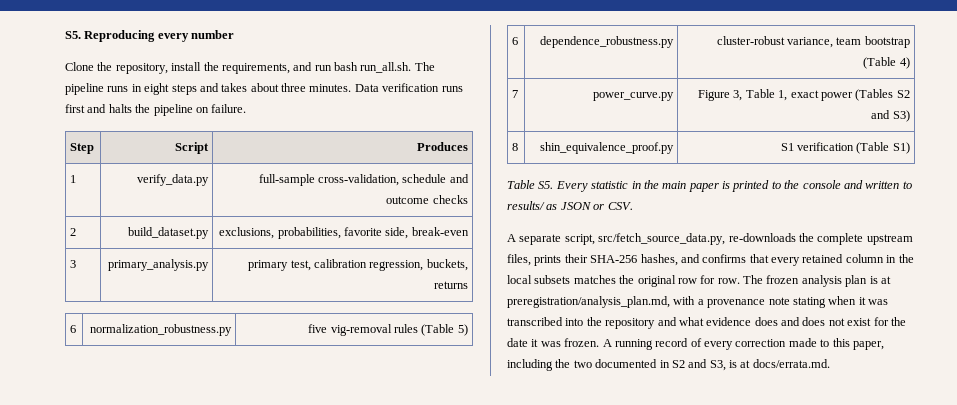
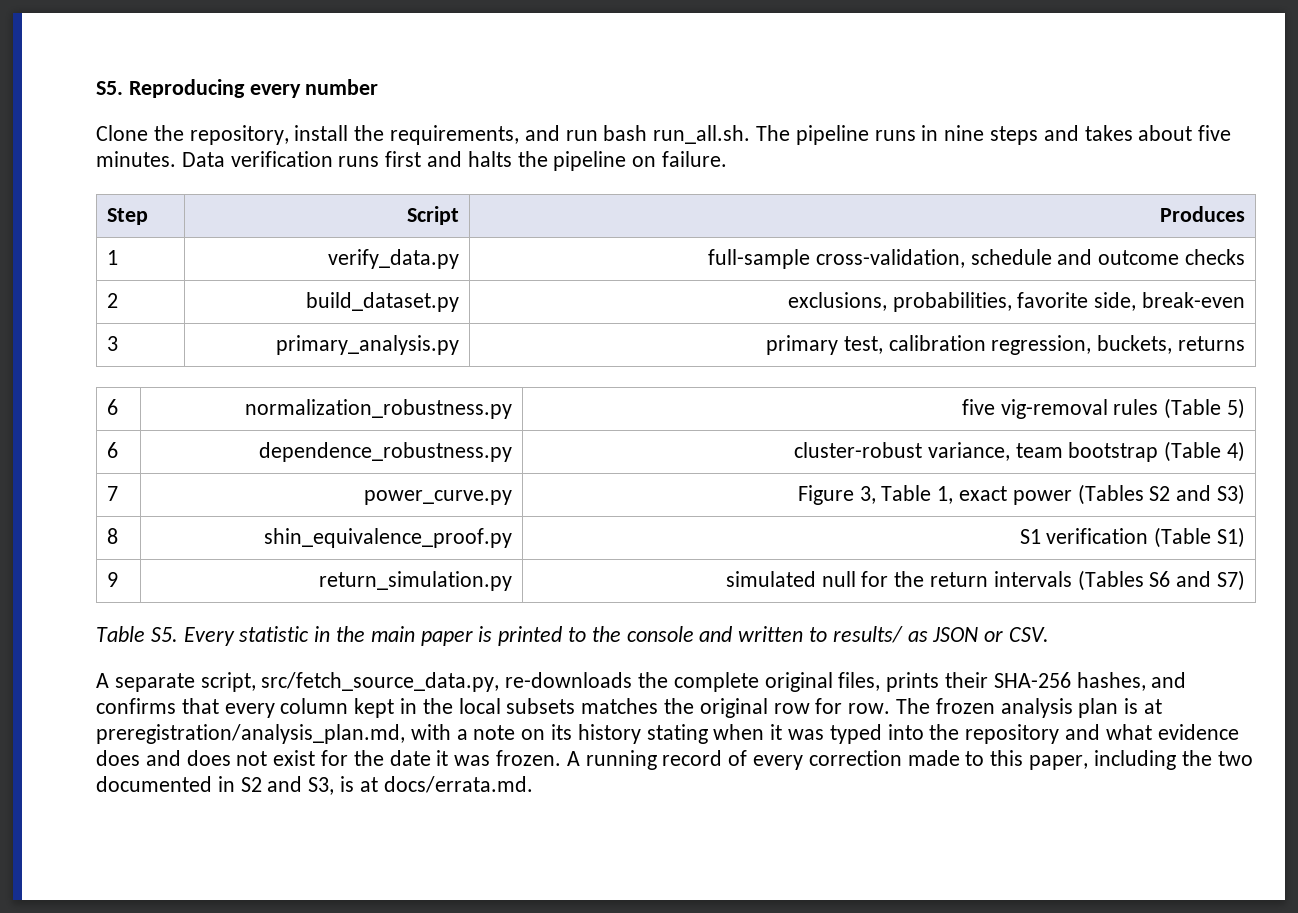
[144,83,170,95] eight -> [944,125,985,141] nine
[281,83,306,92] three -> [1198,125,1232,141] five
(910, 148) none -> [107,572,119,587] [318,571,512,591] [725,570,1245,591] // 9 | return_simulation.py | simulated null for the return intervals (Tables S6 and S7)
[866,234,913,245] upstream -> [764,672,833,692] original
[802,254,884,263] retained column -> [280,698,395,718] column kept
[707,297,790,308] provenance note -> [473,724,641,744] note on its history
[507,317,563,326] transcribed -> [829,724,882,744] typed

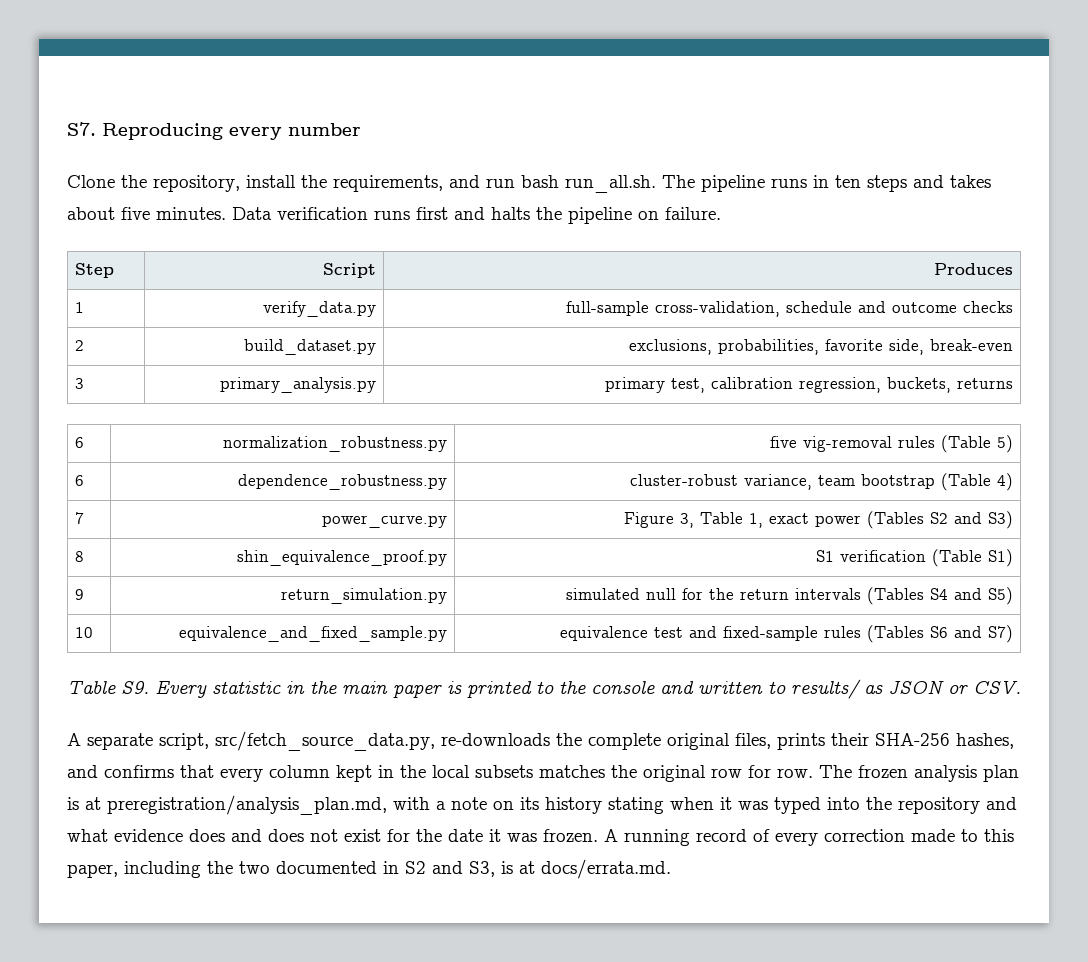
[96,81,123,95] S5. -> [67,122,96,136] S7.
[944,125,985,141] nine -> [835,175,861,188] ten
(1144, 580) none -> [929,587,1013,605] [75,627,94,638] [178,626,447,642] [559,625,924,643] S4 and S5) // 10 | equivalence_and_fixed_sample.py | equivalence test and fixed-sample rules (Tables
[150,627,178,642] S5. -> [121,681,149,694] S9.

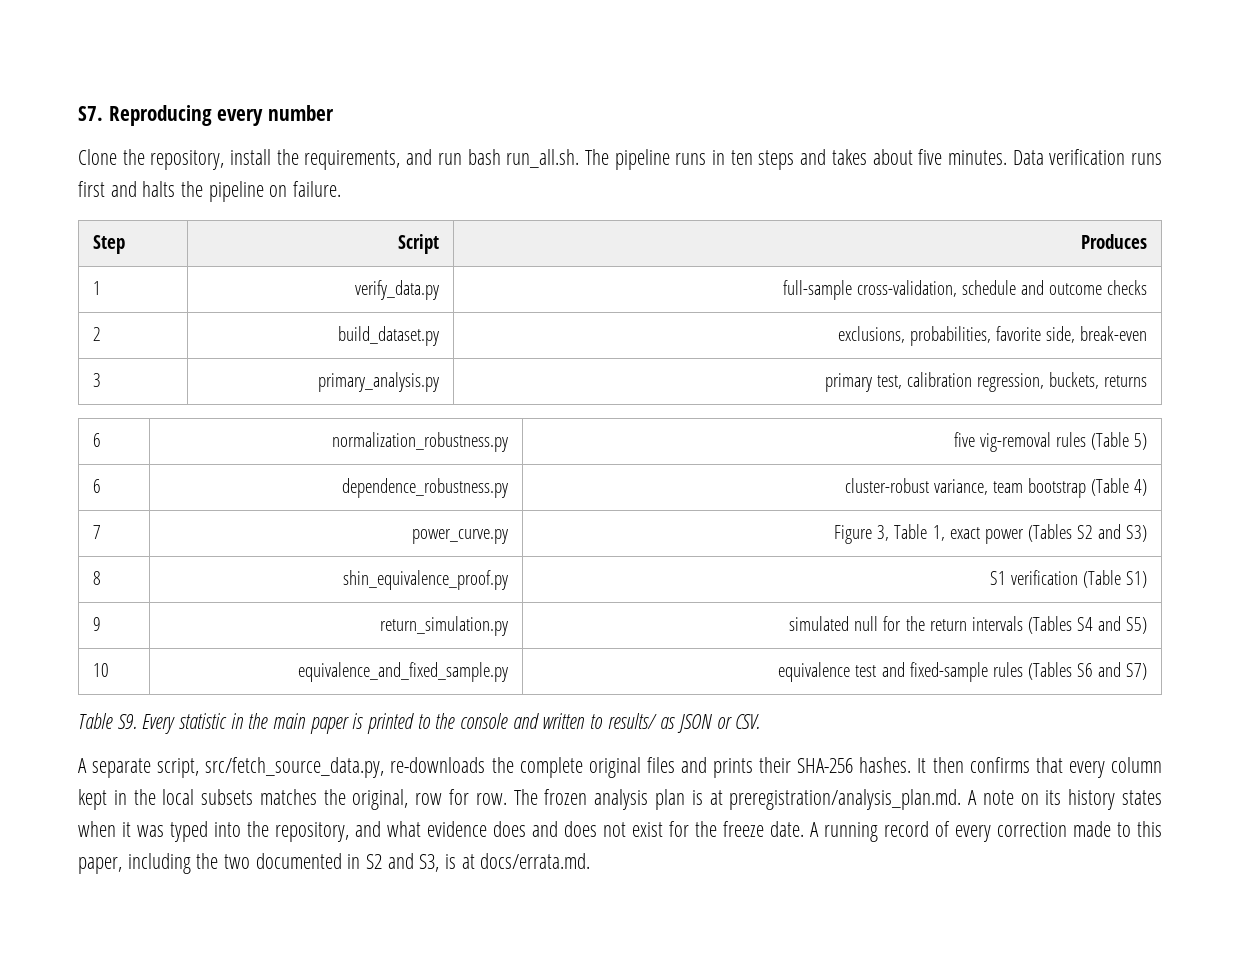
[735,733,771,749] files, -> [646,757,707,773] files and
[956,733,1014,749] [67,765,98,778] hashes, and -> [859,757,964,773] hashes. It then
[643,765,706,782] original -> [352,789,409,810] original,
[107,795,446,815] preregistration/analysis_plan.md, with a -> [729,789,978,810] preregistration/analysis_plan.md. A
[608,797,664,814] stating -> [1121,790,1162,805] states
[898,797,980,814] repository -> [275,822,350,842] repository,
[448,829,598,842] date it was frozen. -> [722,821,804,837] freeze date.

